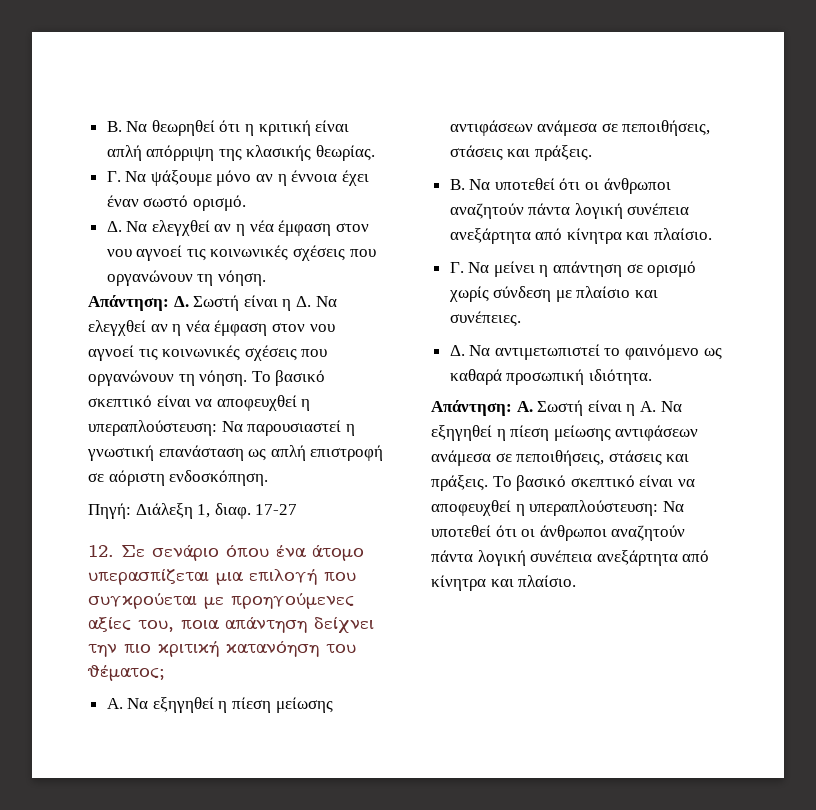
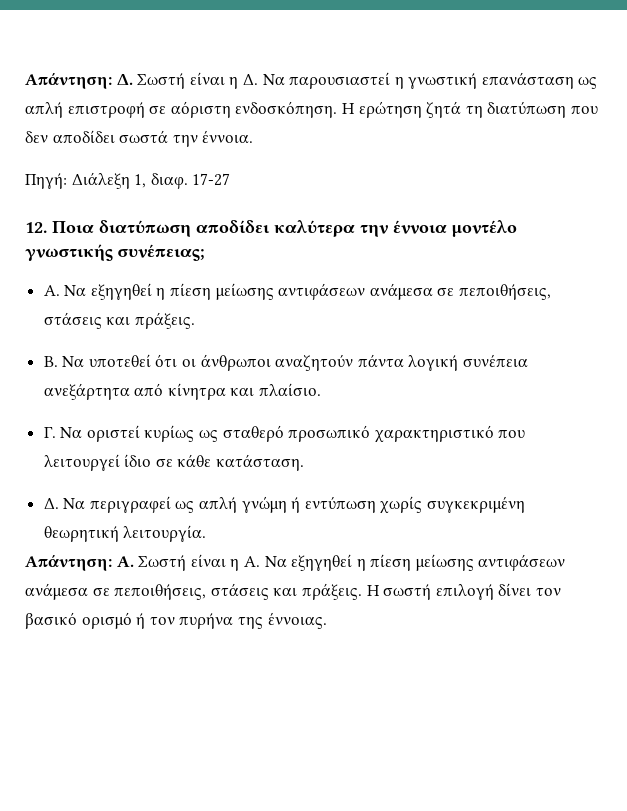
[106,120,350,136] [106,145,376,161] [106,170,369,186] [106,195,246,211] [106,220,369,236] [106,245,376,261] [106,270,266,286] Β. Να θεωρηθεί ότι η κριτική είναι απλή απόρριψη της κλασικής θεωρίας. // Γ. Να ψάξουμε μόνο αν η έννοια έχει έναν σωστό ορισμό. // Δ. Να ελεγχθεί αν η νέα έμφαση στον νου αγνοεί τις κοινωνικές σχέσεις που οργανώνουν τη νόηση. // -> (25, 80) none
[88,320,335,336] [88,345,328,361] [88,370,326,386] [88,395,311,411] [88,420,243,436] ελεγχθεί αν η νέα έμφαση στον νου αγνοεί τις κοινωνικές σχέσεις που οργανώνουν τη νόηση. Το βασικό σκεπτικό είναι να αποφευχθεί η υπεραπλούστευση: Να -> (285, 79) none
(269, 478) none -> [341,101,598,118] [25,130,254,147] Η ερώτηση ζητά τη διατύπωση που δεν αποδίδει σωστά την έννοια.
[121,545,364,561] [88,569,356,585] [88,593,354,609] [88,617,374,633] [88,641,356,657] [87,665,165,681] Σε σενάριο όπου ένα άτομο υπερασπίζεται μια επιλογή που συγκρούεται με προηγούμενες αξίες του, ποια απάντηση δείχνει την πιο κριτική κατανόηση του θέματος; -> [52,220,517,237] [25,244,205,261] Ποια διατύπωση αποδίδει καλύτερα την έννοια μοντέλο γνωστικής συνέπειας;
[493,261,697,277] [448,286,659,302] [449,311,521,327] [449,344,722,360] [449,369,652,385] μείνει η απάντηση σε ορισμό χωρίς σύνδεση με πλαίσιο και συνέπειες. // Δ. Να αντιμετωπιστεί το φαινόμενο ως καθαρά προσωπική ιδιότητα. -> [86,425,526,443] [43,454,305,471] [43,496,526,514] [43,525,207,542] οριστεί κυρίως ως σταθερό προσωπικό χαρακτηριστικό που λειτουργεί ίδιο σε κάθε κατάσταση. // Δ. Να περιγραφεί ως απλή γνώμη ή εντύπωση χωρίς συγκεκριμένη θεωρητική λειτουργία.
[492,475,695,491] [431,500,684,516] [431,525,686,541] [431,550,710,566] [431,575,577,591] Το βασικό σκεπτικό είναι να αποφευχθεί η υπεραπλούστευση: Να υποτεθεί ότι οι άνθρωποι αναζητούν πάντα λογική συνέπεια ανεξάρτητα από κίνητρα και πλαίσιο. -> [366,583,561,600] [25,612,327,629] Η σωστή επιλογή δίνει τον βασικό ορισμό ή τον πυρήνα της έννοιας.

